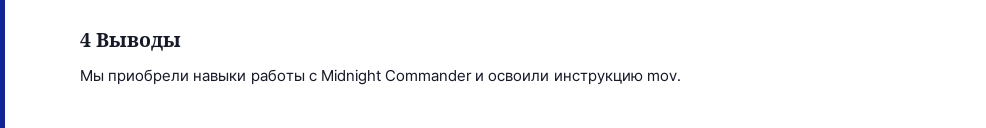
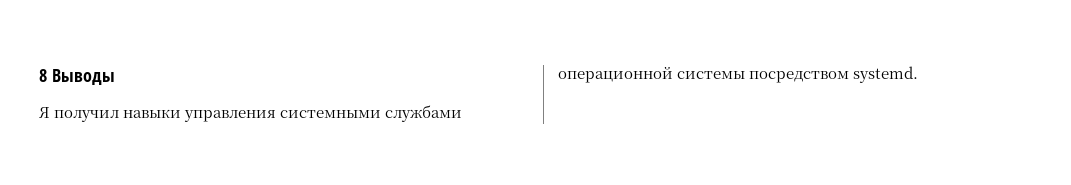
[80,33,91,47] 4 -> [39,69,47,82] 8
[80,69,681,85] Мы приобрели навыки работы с Midnight Commander и освоили инструкцию mov. -> [39,105,463,122] [558,66,919,83] Я получил навыки управления системными службами операционной системы посредством systemd.

